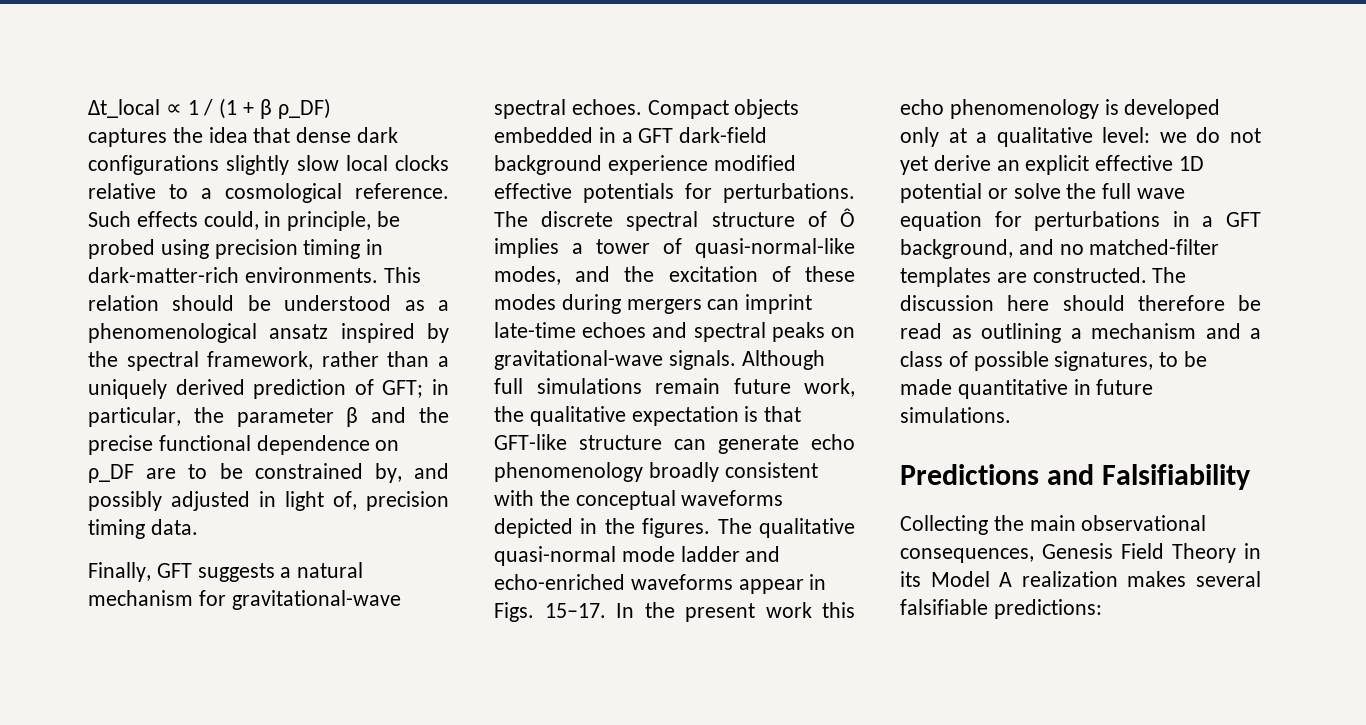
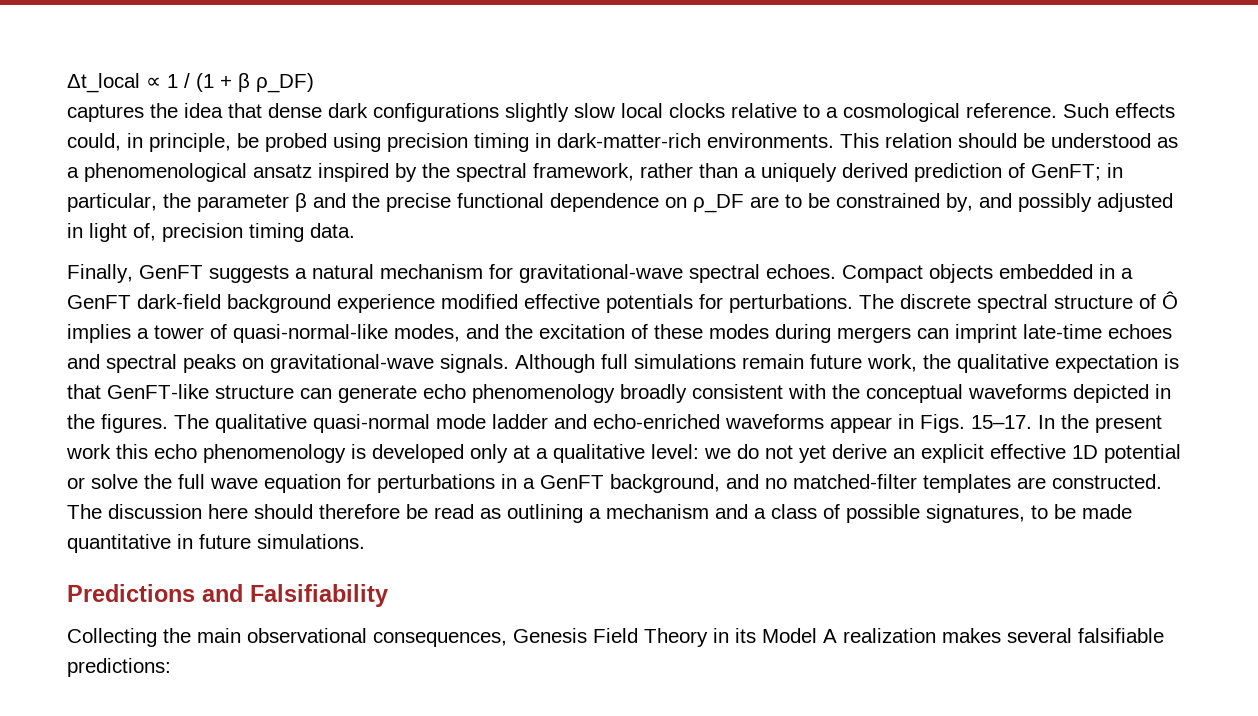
[382,380,424,398] GFT; -> [1031,164,1101,181] GenFT;
[156,563,192,578] GFT -> [139,265,203,279] GenFT
[638,128,674,143] GFT -> [67,295,131,309] GenFT
[494,434,567,450] GFT-like -> [107,384,209,399] GenFT-like
[1226,212,1261,227] GFT -> [540,475,604,489] GenFT

